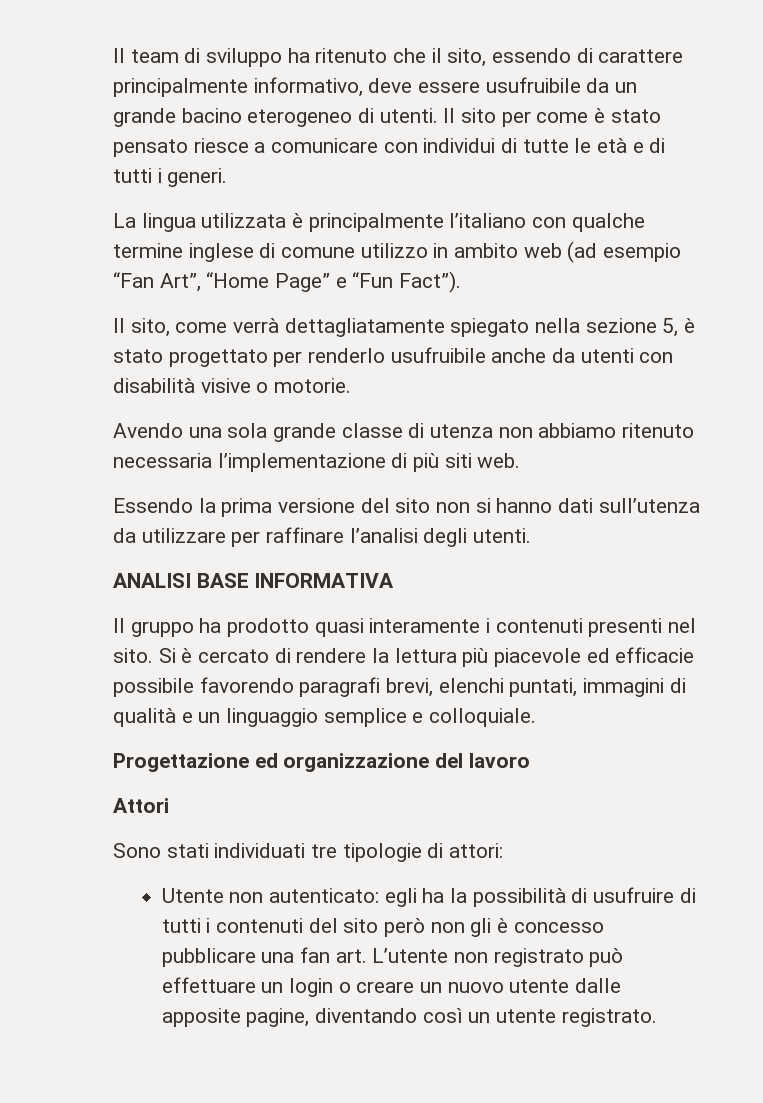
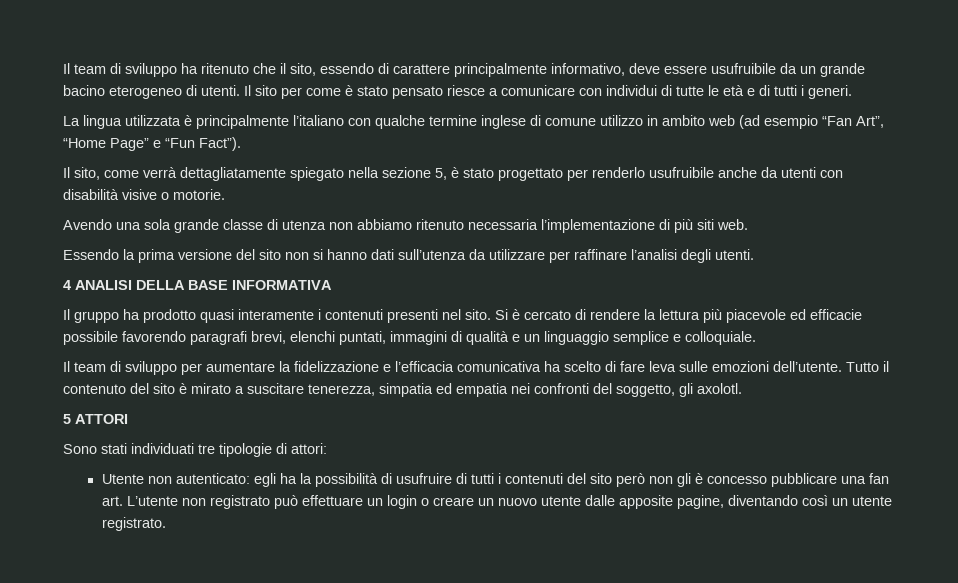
[113,573,191,588] ANALISI -> [63,280,185,290] 4 ANALISI DELLA
[113,753,530,772] [113,798,169,813] Progettazione ed organizzazione del lavoro // Attori -> [63,361,889,375] [63,383,742,397] [63,414,128,424] Il team di sviluppo per aumentare la fidelizzazione e l’efficacia comunicativa ha scelto di fare leva sulle emozioni dell’utente. Tutto il contenuto del sito è mirato a suscitare tenerezza, simpatia ed empatia nei confronti del soggetto, gli axolotl. // 5 ATTORI

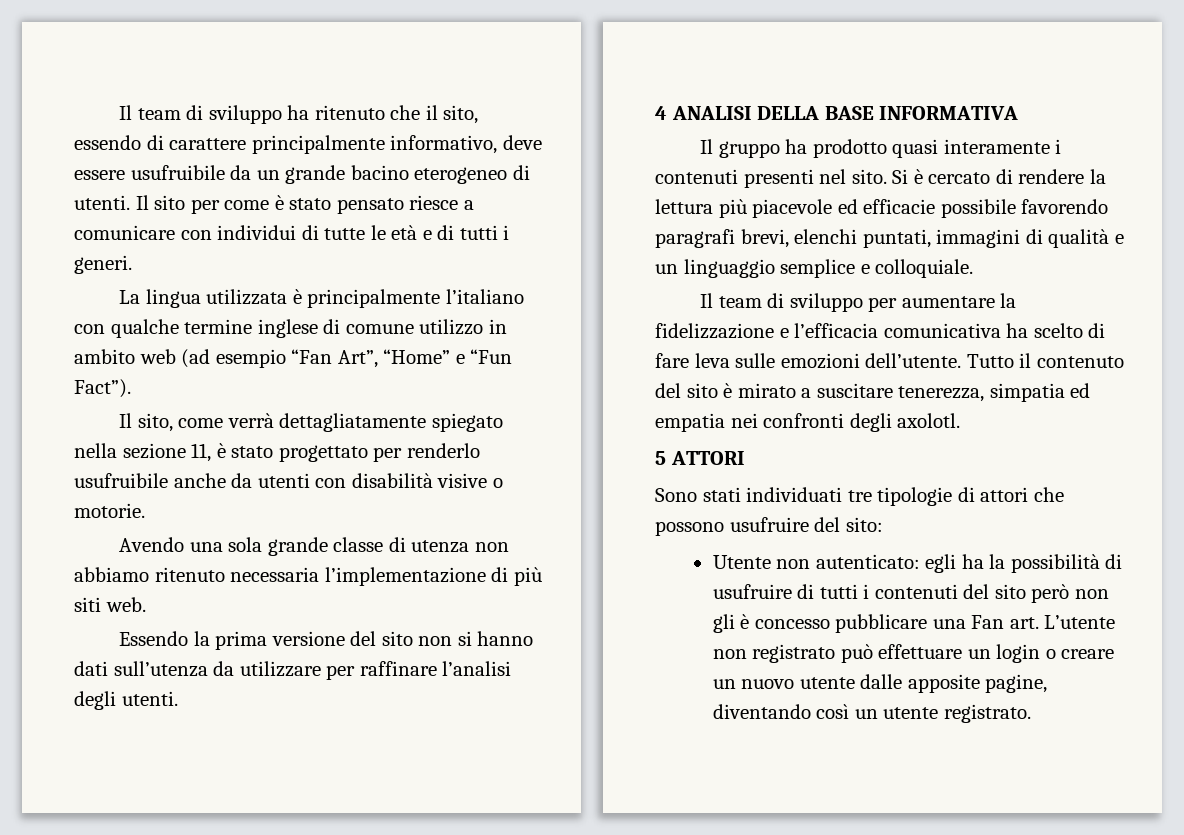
[63,138,149,151] “Home Page” -> [383,349,451,364] “Home”
[435,168,447,180] 5, -> [191,443,212,462] 11,
[593,383,693,397] del soggetto, gli -> [849,413,892,432] degli
[291,443,327,454] attori: -> [980,487,1064,502] [655,517,883,536] attori che possono usufruire del sito:
[868,473,889,484] fan -> [971,615,1005,629] Fan

